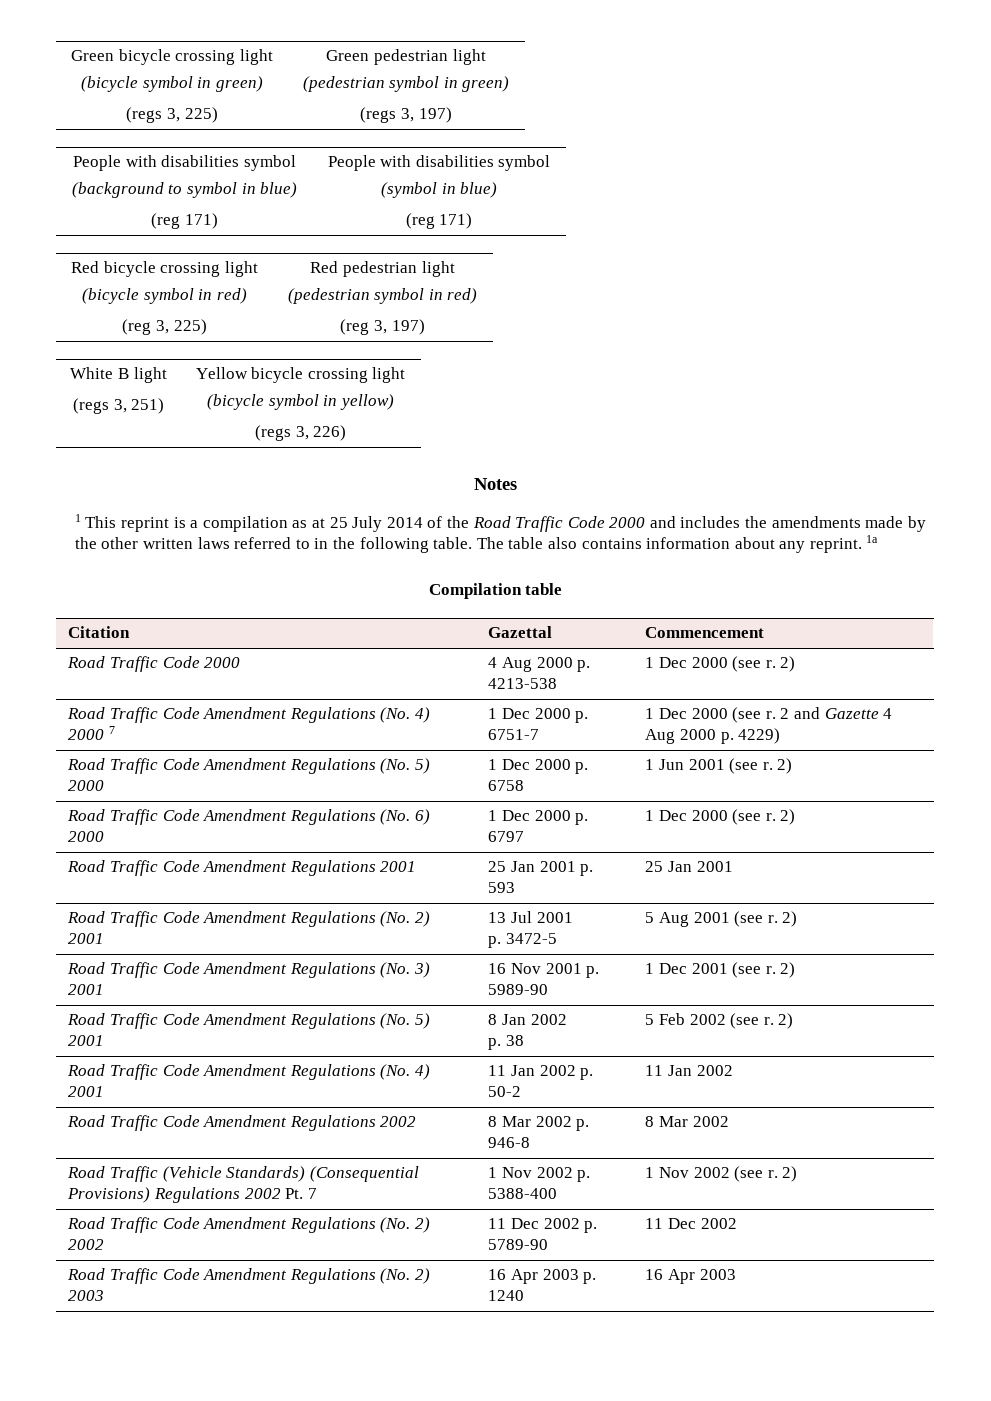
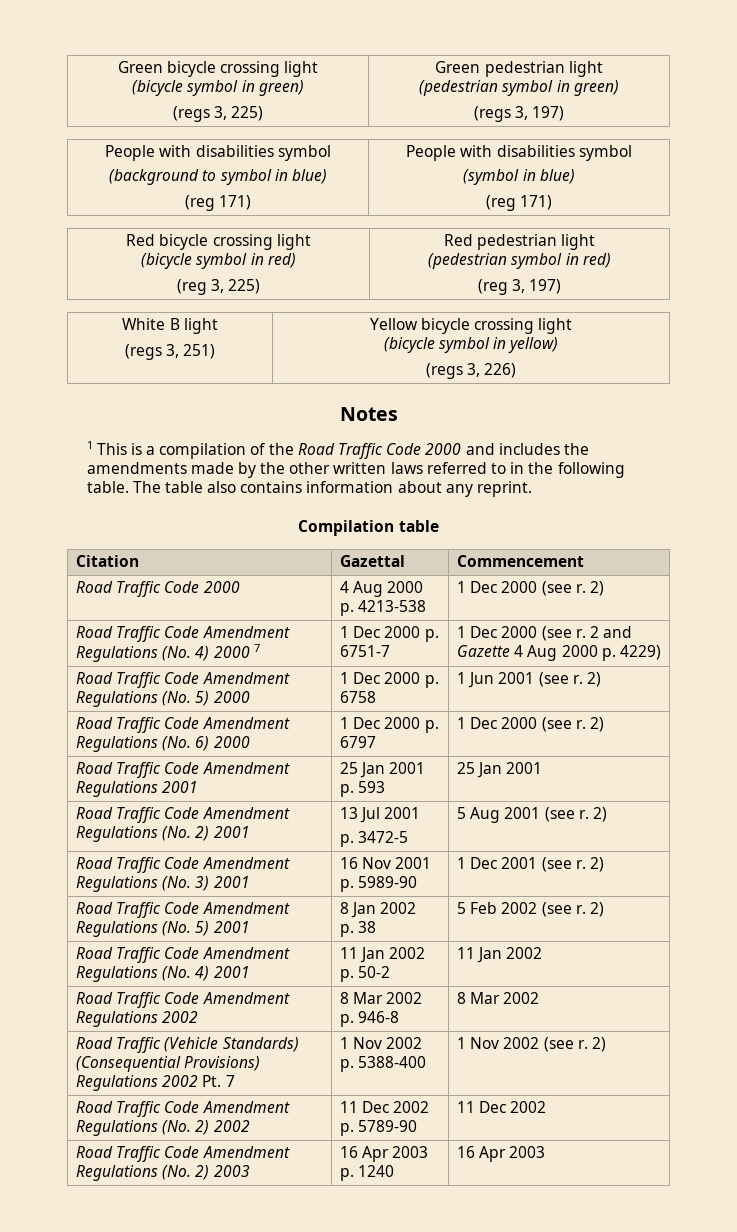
[121,517,170,532] reprint -> (127, 449) none
[292,516,423,532] as at 25 July 2014 -> (247, 451) none
[866,535,879,543] 1a -> (533, 489) none

